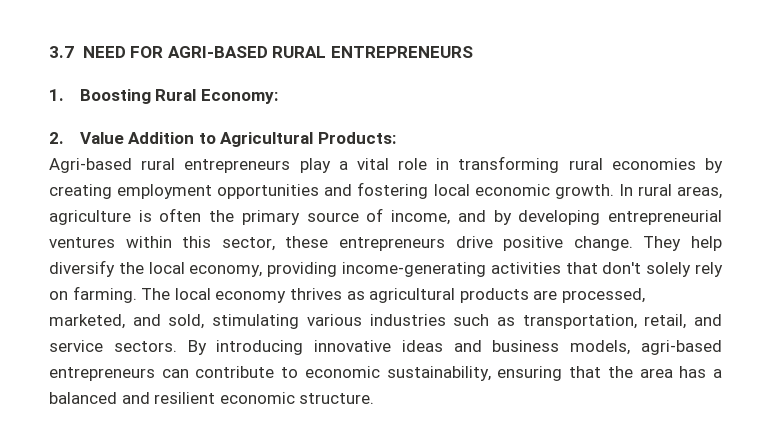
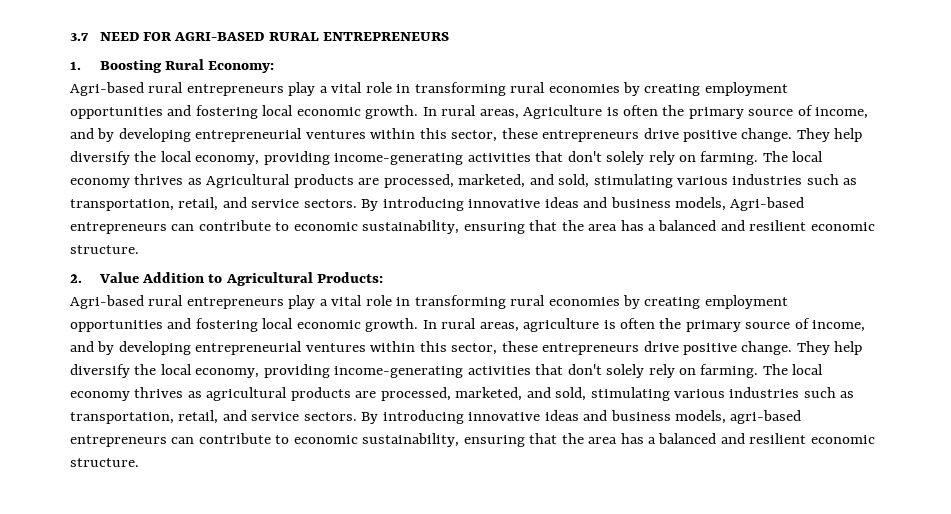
(278, 96) none -> [70,82,788,96] [70,105,869,119] [70,128,863,142] [70,151,824,165] [70,174,858,188] [70,197,805,211] [70,220,875,234] [70,245,139,254] // Agri-based rural entrepreneurs play a vital role in transforming rural economies by creating employment opportunities and fostering local economic growth. In rural areas, Agriculture is often the primary source of income, and by developing entrepreneurial ventures within this sector, these entrepreneurs drive positive change. They help diversify the local economy, providing income-generating activities that don't solely rely on farming. The local economy thrives as Agricultural products are processed, marketed, and sold, stimulating various industries such as transportation, retail, and service sectors. By introducing innovative ideas and business models, Agri-based entrepreneurs can contribute to economic sustainability, ensuring that the area has a balanced and resilient economic structure.

